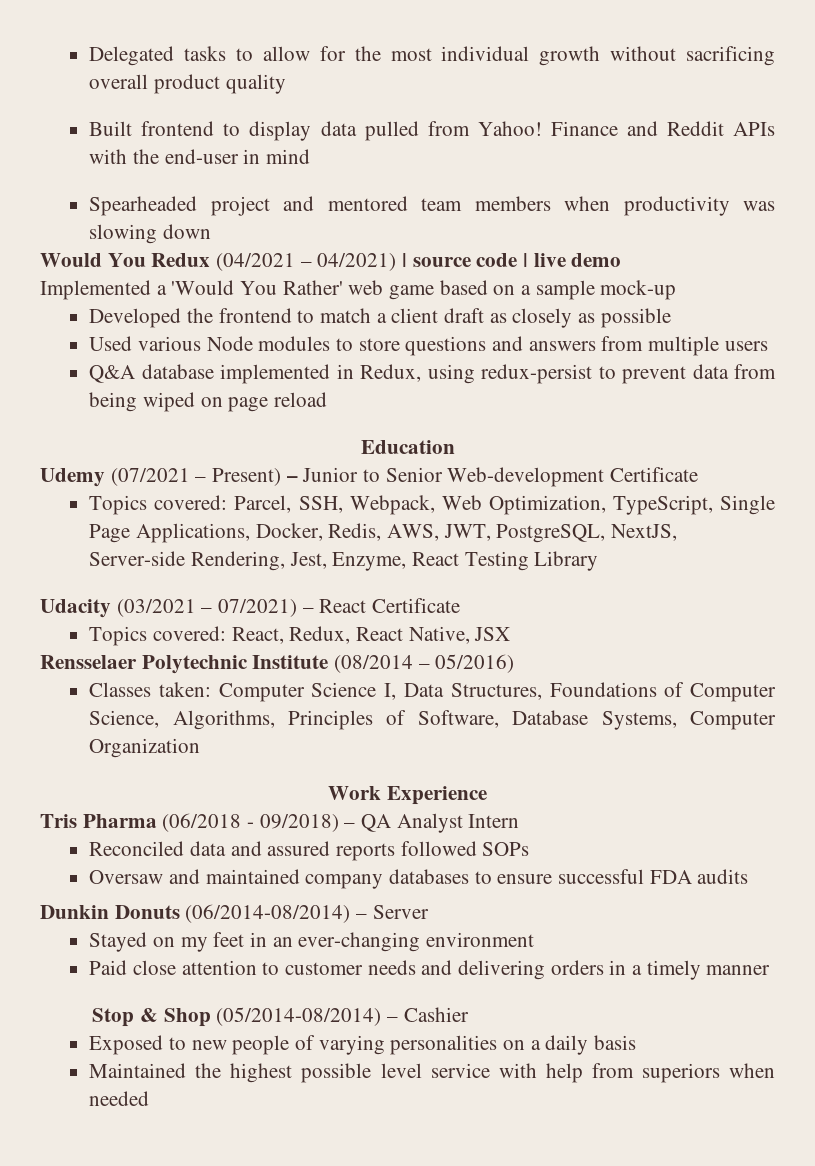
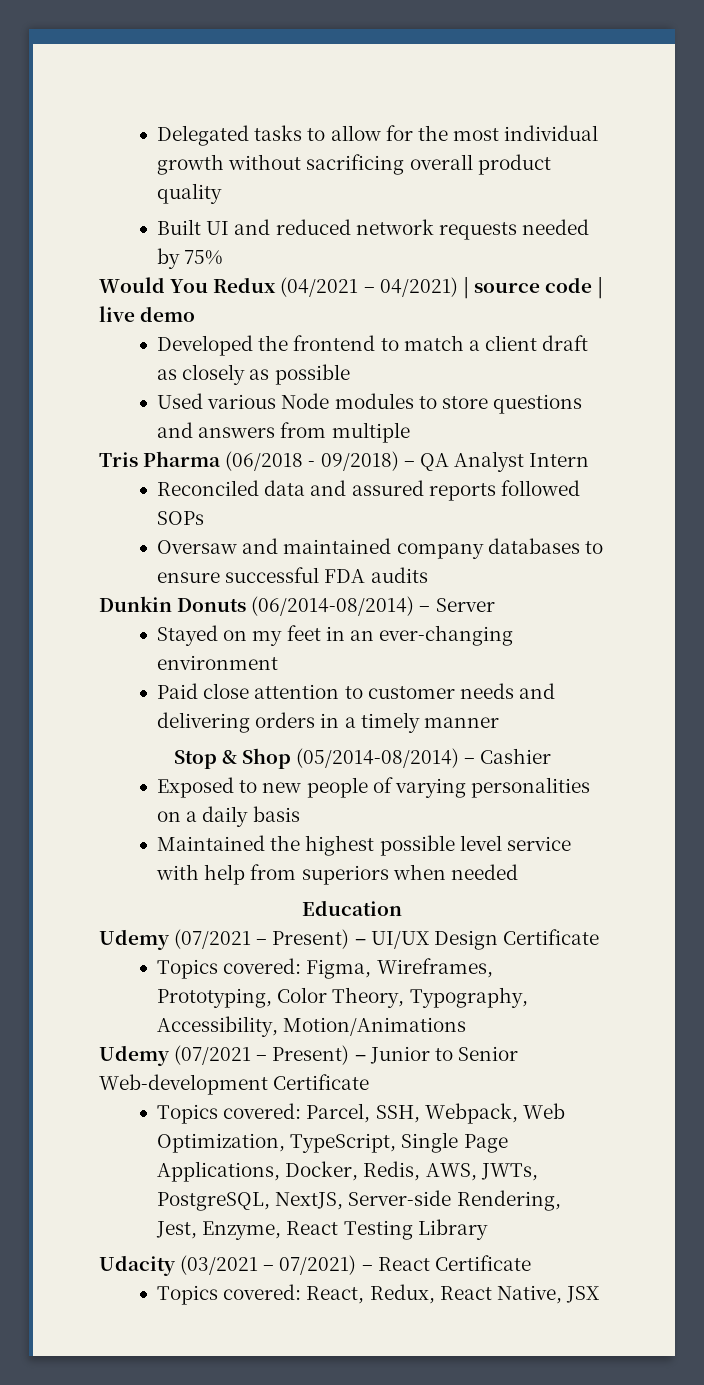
[141,121,775,141] [89,149,310,164] [89,196,775,216] [89,224,211,244] frontend to display data pulled from Yahoo! Finance and Reddit APIs with the end-user in mind // Spearheaded project and mentored team members when productivity was slowing down -> [206,219,590,240] [157,248,224,269] UI and reduced network requests needed by 75%
[40,280,677,300] // Implemented a 'Would You Rather' web game based on a sample mock-up -> (196, 314) none
[724,341,768,351] [89,364,776,384] [89,392,327,412] [360,440,455,454] [40,467,699,487] [89,495,775,515] [89,523,677,543] [89,551,599,571] [40,598,461,618] [89,626,511,646] [40,654,515,674] [89,682,777,702] [89,710,776,730] [89,738,201,758] [328,786,487,805] users // Q&A database implemented in Redux, using redux-persist to prevent data from being wiped on page reload // Education // Udemy (07/2021 – Present) – Junior to Senior Web-development Certificate // Topics covered: Parcel, SSH, Webpack, Web Optimization, TypeScript, Single Page Applications, Docker, Redis, AWS, JWT, PostgreSQL, NextJS, Server-side Rendering, Jest, Enzyme, React Testing Library // Udacity (03/2021 – 07/2021) – React Certificate // Topics covered: React, Redux, React Native, JSX // Rensselaer Polytechnic Institute (08/2014 – 05/2016) // Classes taken: Computer Science I, Data Structures, Foundations of Computer Science, Algorithms, Principles of Software, Database Systems, Computer Organization // Work Experience -> (410, 432) none
(150, 1098) none -> [302,900,402,916] [99,929,599,950] [157,958,493,979] [157,987,528,1008] [157,1016,467,1037] [99,1045,518,1066] [99,1074,370,1095] [157,1103,565,1124] [157,1132,508,1153] [157,1161,538,1182] [157,1190,561,1211] [156,1219,488,1240] [99,1255,531,1276] [157,1284,600,1305] // Education // Udemy (07/2021 – Present) – UI/UX Design Certificate // Topics covered: Figma, Wireframes, Prototyping, Color Theory, Typography, Accessibility, Motion/Animations // Udemy (07/2021 – Present) – Junior to Senior Web-development Certificate // Topics covered: Parcel, SSH, Webpack, Web Optimization, TypeScript, Single Page Applications, Docker, Redis, AWS, JWTs, PostgreSQL, NextJS, Server-side Rendering, Jest, Enzyme, React Testing Library // Udacity (03/2021 – 07/2021) – React Certificate // Topics covered: React, Redux, React Native, JSX

